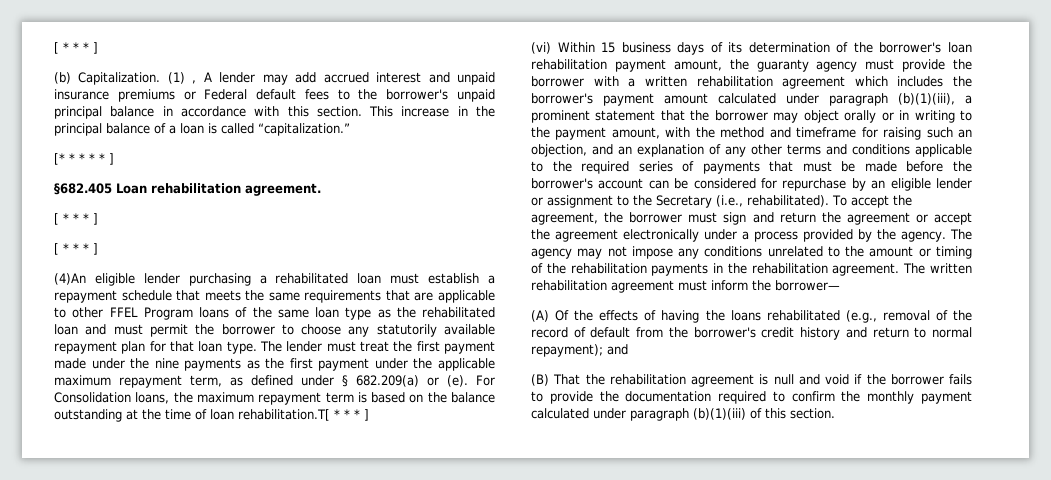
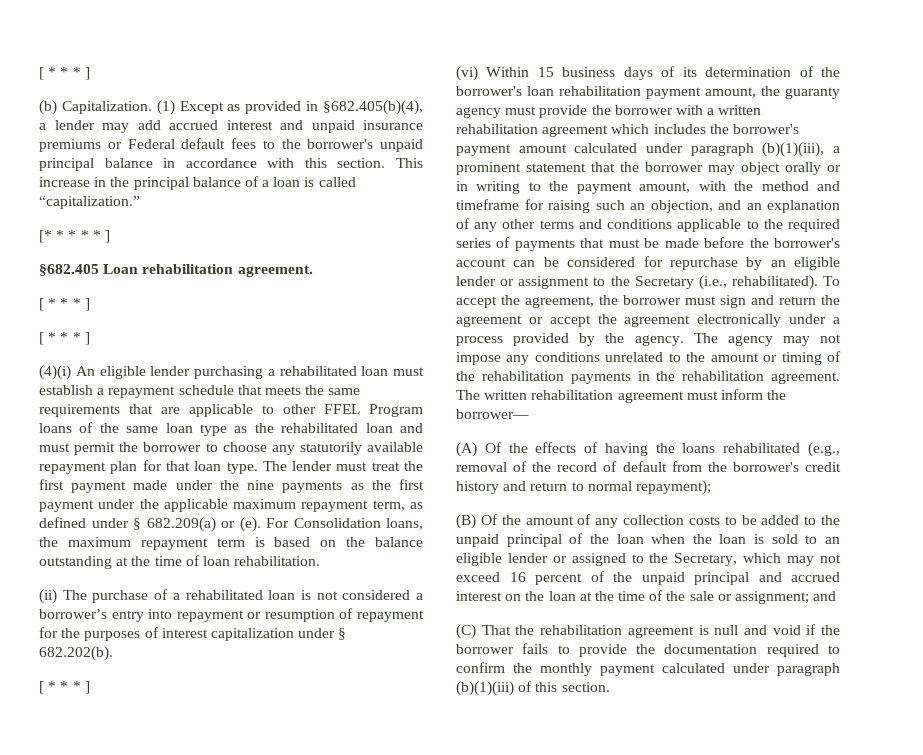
[192,72,212,84] , A -> [179,100,423,115] [39,123,46,130] Except as provided in §682.405(b)(4), a
[54,273,86,285] (4)An -> [39,365,95,380] (4)(i) An
[238,409,330,421] rehabilitation.T[ -> [234,556,321,566] [39,589,423,604] [39,608,424,622] [39,627,347,641] [39,646,113,661] [39,681,44,694] rehabilitation. // (ii) The purchase of a rehabilitated loan is not considered a borrower’s entry into repayment or resumption of repayment for the purposes of interest capitalization under § 682.202(b). // [
(603, 350) none -> [456,514,840,529] [456,533,840,547] [456,553,841,566] [456,571,840,585] [456,590,810,604] // (B) Of the amount of any collection costs to be added to the unpaid principal of the loan when the loan is sold to an eligible lender or assigned to the Secretary, which may not exceed 16 percent of the unpaid principal and accrued interest on the loan at the time of the sale or assignment;
[531,374,549,386] (B) -> [456,624,476,639] (C)

